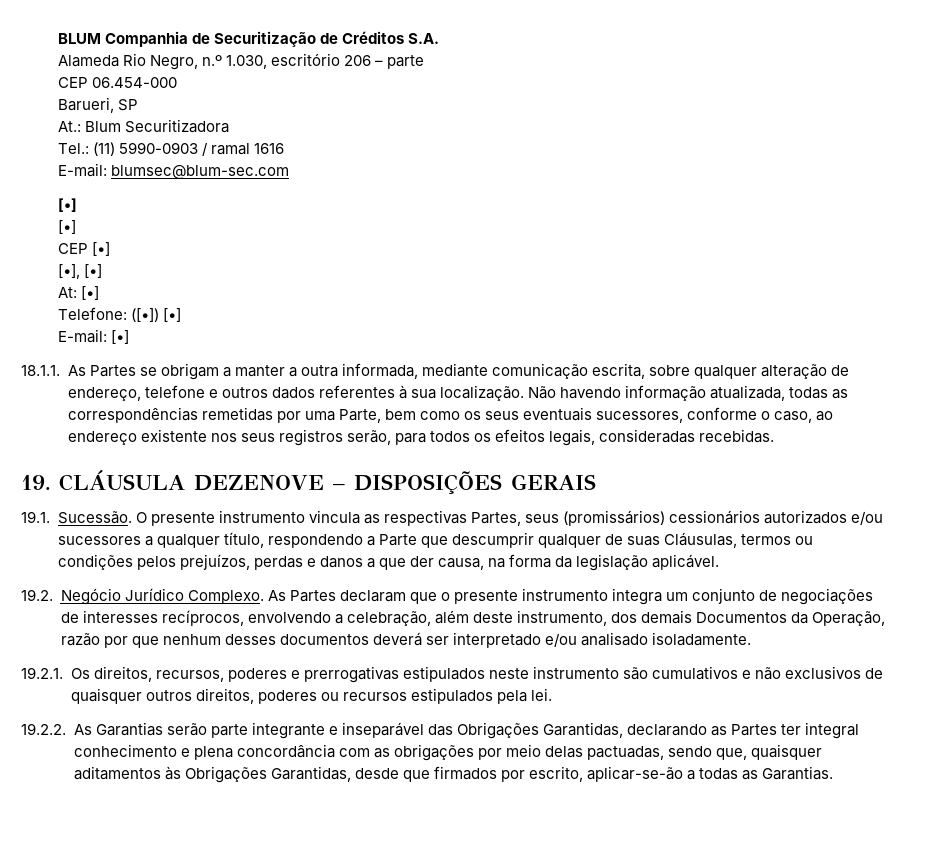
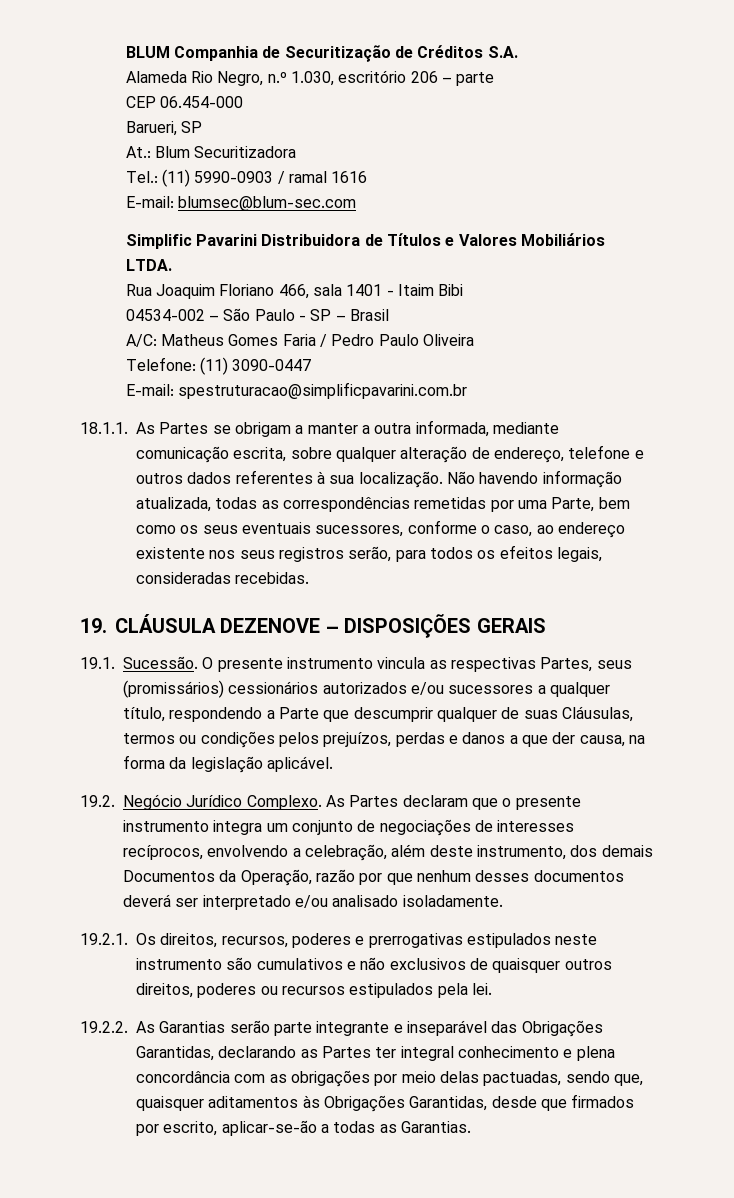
[58,198,78,212] [58,220,77,234] [58,242,111,256] [58,264,103,279] [58,286,100,300] [•] // [•] // CEP [•] // [•], [•] // At: [•] -> [125,233,605,249] [125,259,172,271] [125,284,464,299] [125,308,389,321] [125,334,474,347] Simplific Pavarini Distribuidora de Títulos e Valores Mobiliários LTDA. // Rua Joaquim Floriano 466, sala 1401 - Itaim Bibi // 04534-002 – São Paulo - SP – Brasil // A/C: Matheus Gomes Faria / Pedro Paulo Oliveira
[131,308,182,322] [58,329,130,344] ([•]) [•] // E-mail: [•] -> [199,357,312,375] [125,382,467,399] (11) 3090-0447 // E-mail: spestruturacao@simplificpavarini.com.br

